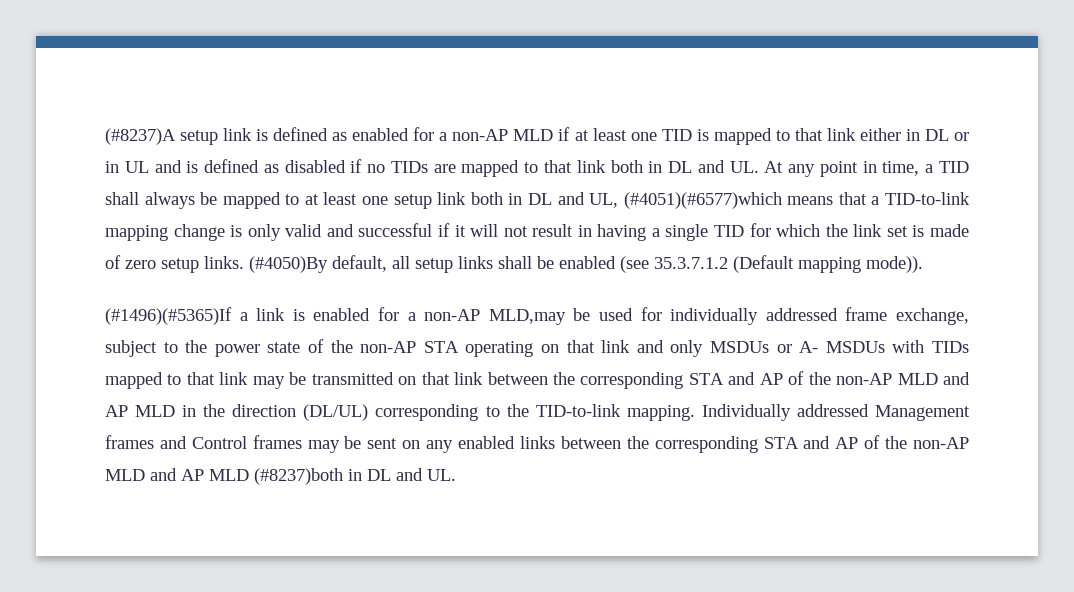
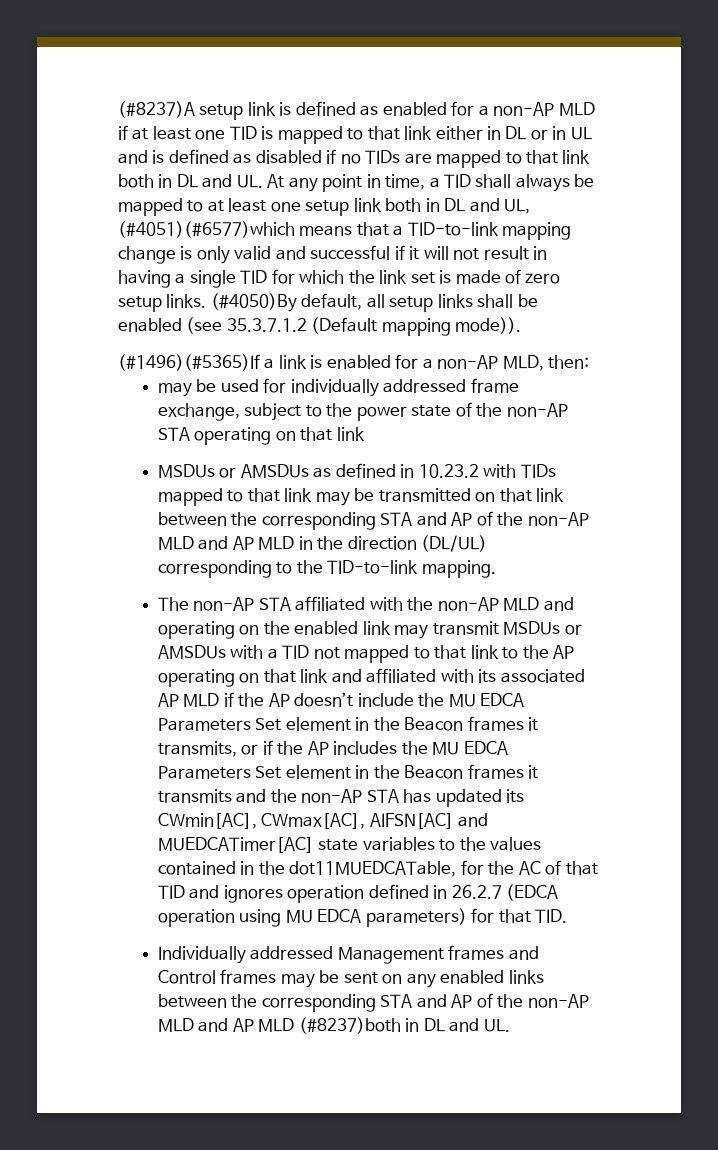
[488,309,566,325] MLD,may -> [502,355,590,371] [157,382,192,397] MLD, then: // may
[636,340,885,357] and only MSDUs or A- MSDUs -> [157,463,479,478] // MSDUs or AMSDUs as defined in 10.23.2
(695, 413) none -> [157,596,574,611] [157,621,582,639] [157,645,574,663] [157,668,585,687] [157,692,525,707] [157,716,539,731] [157,740,508,757] [157,764,539,779] [157,789,525,807] [157,813,489,829] [157,837,542,853] [157,860,598,877] [157,884,559,903] [157,908,568,927] // The non-AP STA affiliated with the non-AP MLD and operating on the enabled link may transmit MSDUs or AMSDUs with a TID not mapped to that link to the AP operating on that link and affiliated with its associated AP MLD if the AP doesn’t include the MU EDCA Parameters Set element in the Beacon frames it transmits, or if the AP includes the MU EDCA Parameters Set element in the Beacon frames it transmits and the non-AP STA has updated its CWmin[AC], CWmax[AC], AIFSN[AC] and MUEDCATimer[AC] state variables to the values contained in the dot11MUEDCATable, for the AC of that TID and ignores operation defined in 26.2.7 (EDCA operation using MU EDCA parameters) for that TID. //

